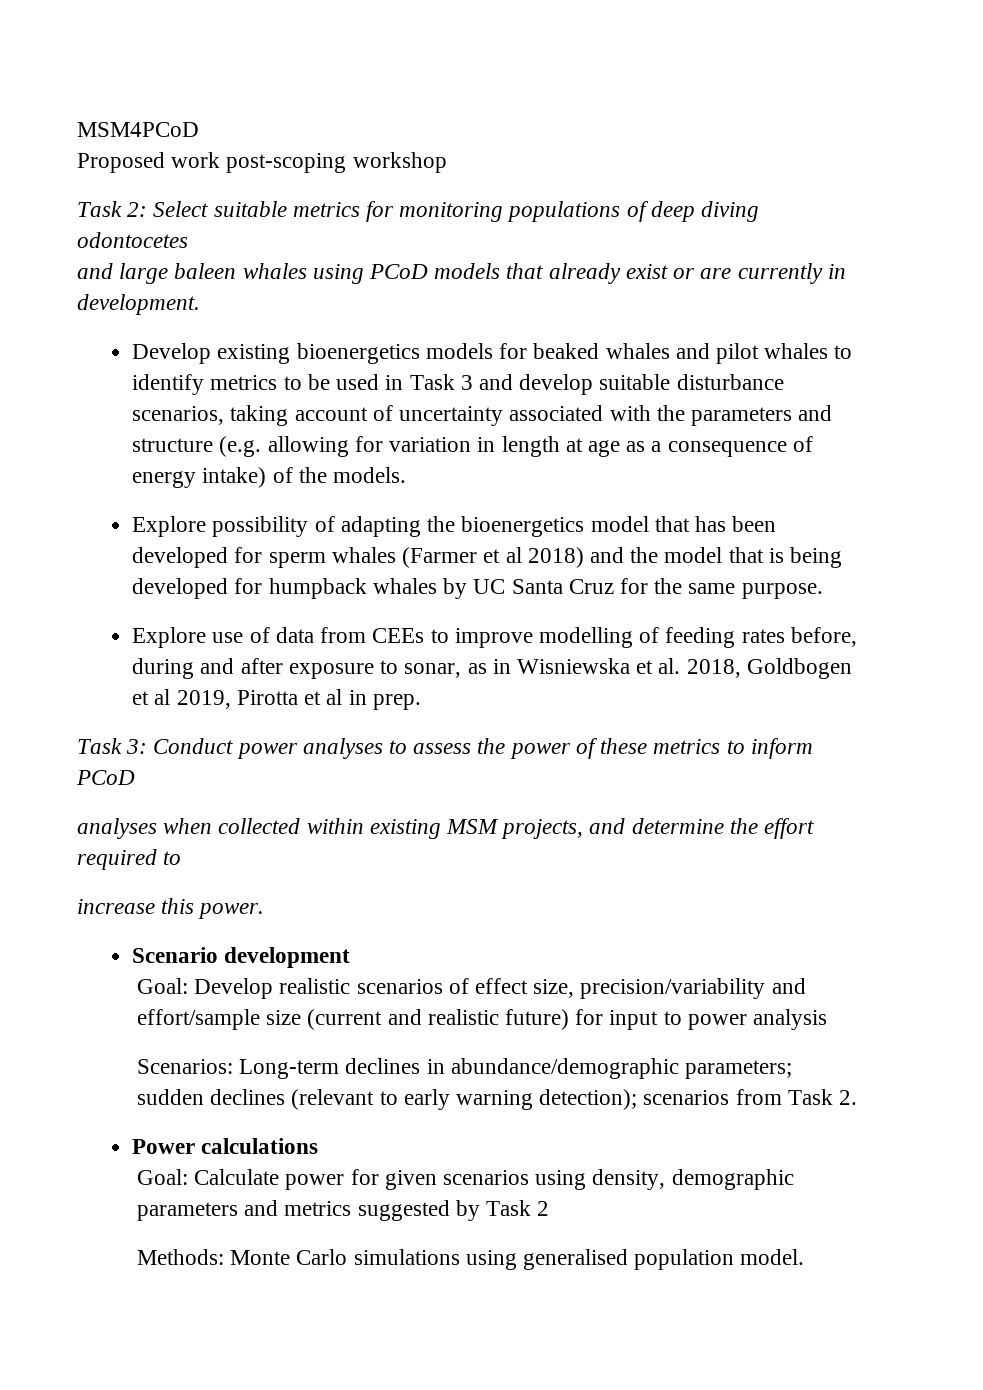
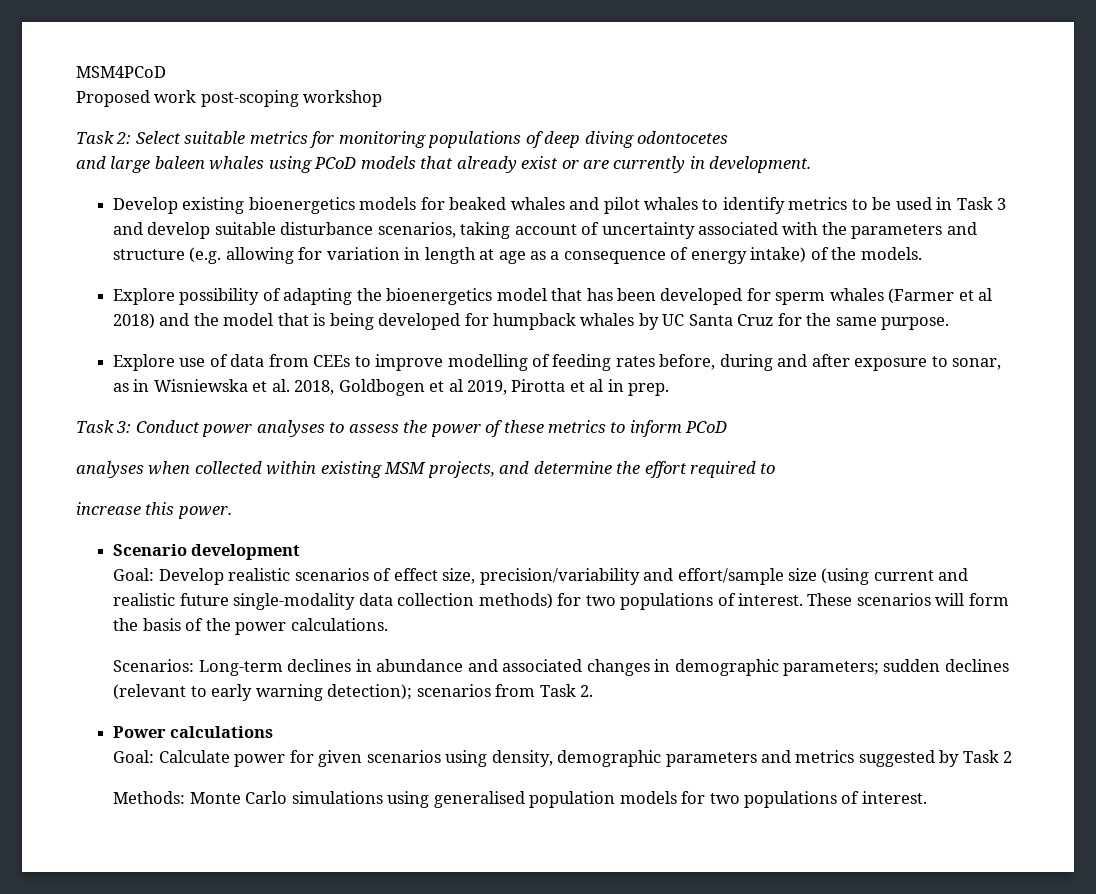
[307,1009,828,1030] [136,1058,679,1079] (current and realistic future) for input to power analysis // Scenarios: Long-term declines in abundance/demographic -> [821,568,969,585] [113,593,1009,610] [113,618,388,635] [113,659,779,676] (using current and realistic future single-modality data collection methods) for two populations of interest. These scenarios will form the basis of the power calculations. // Scenarios: Long-term declines in abundance and associated changes in demographic
[740,1249,805,1265] model. -> [619,791,927,808] models for two populations of interest.

